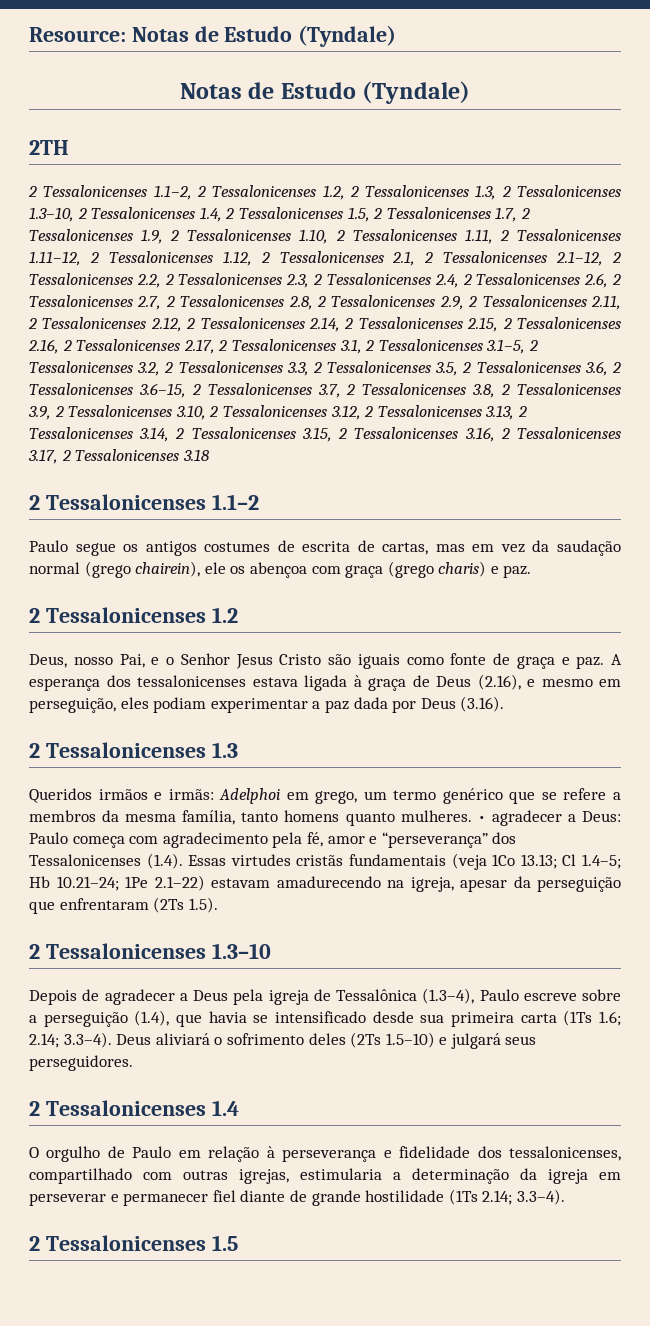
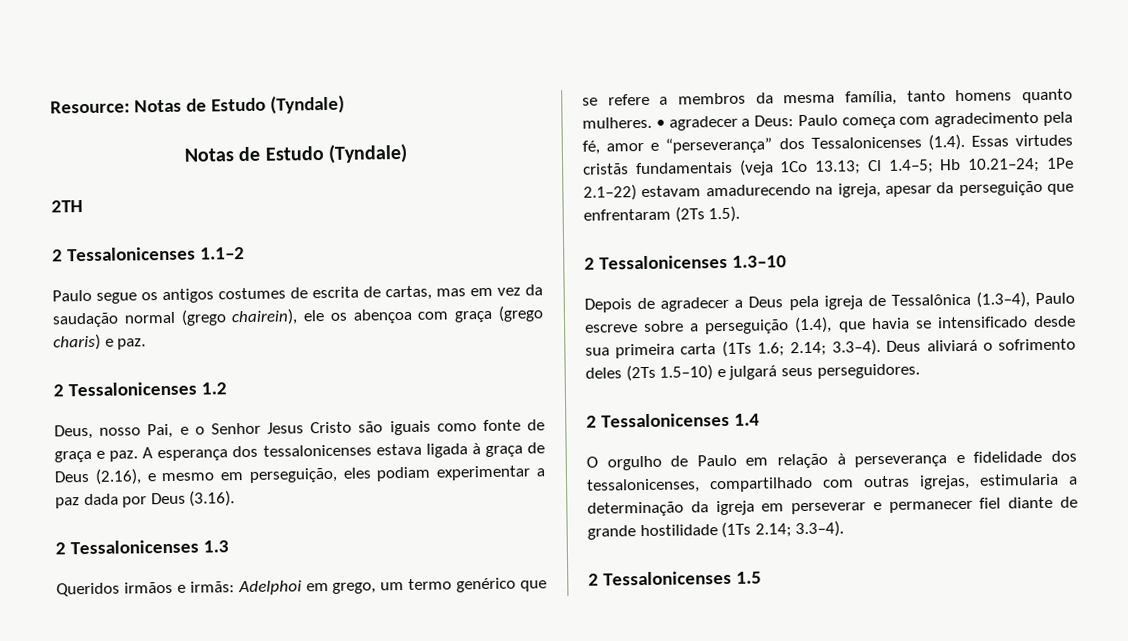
[28,185,622,200] [29,207,530,222] [29,229,621,244] [29,251,621,266] [29,273,621,288] [29,295,621,310] [28,317,621,332] [28,339,538,354] [29,361,621,376] [29,383,621,398] [28,405,527,420] [29,427,621,442] [28,449,209,464] // 2 Tessalonicenses 1.1–2, 2 Tessalonicenses 1.2, 2 Tessalonicenses 1.3, 2 Tessalonicenses 1.3–10, 2 Tessalonicenses 1.4, 2 Tessalonicenses 1.5, 2 Tessalonicenses 1.7, 2 Tessalonicenses 1.9, 2 Tessalonicenses 1.10, 2 Tessalonicenses 1.11, 2 Tessalonicenses 1.11–12, 2 Tessalonicenses 1.12, 2 Tessalonicenses 2.1, 2 Tessalonicenses 2.1–12, 2 Tessalonicenses 2.2, 2 Tessalonicenses 2.3, 2 Tessalonicenses 2.4, 2 Tessalonicenses 2.6, 2 Tessalonicenses 2.7, 2 Tessalonicenses 2.8, 2 Tessalonicenses 2.9, 2 Tessalonicenses 2.11, 2 Tessalonicenses 2.12, 2 Tessalonicenses 2.14, 2 Tessalonicenses 2.15, 2 Tessalonicenses 2.16, 2 Tessalonicenses 2.17, 2 Tessalonicenses 3.1, 2 Tessalonicenses 3.1–5, 2 Tessalonicenses 3.2, 2 Tessalonicenses 3.3, 2 Tessalonicenses 3.5, 2 Tessalonicenses 3.6, 2 Tessalonicenses 3.6–15, 2 Tessalonicenses 3.7, 2 Tessalonicenses 3.8, 2 Tessalonicenses 3.9, 2 Tessalonicenses 3.10, 2 Tessalonicenses 3.12, 2 Tessalonicenses 3.13, 2 Tessalonicenses 3.14, 2 Tessalonicenses 3.15, 2 Tessalonicenses 3.16, 2 Tessalonicenses 3.17, 2 Tessalonicenses 3.18 -> (83, 206) none

